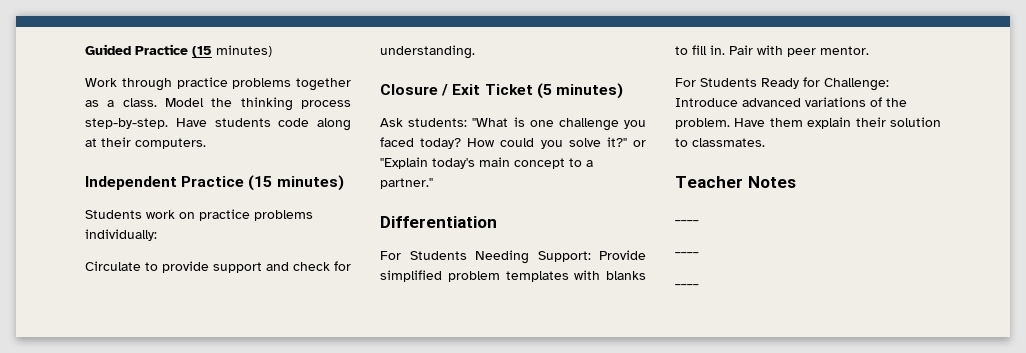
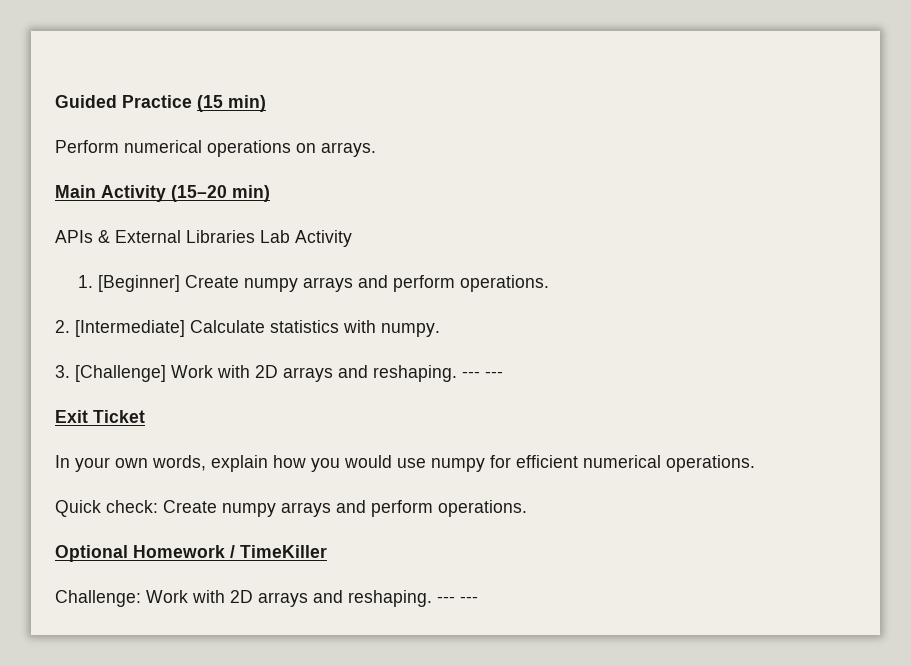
[216,45,272,57] [85,77,351,91] [85,97,351,111] [85,118,351,131] [85,137,206,149] [85,175,344,191] [85,209,313,221] [85,229,157,241] [85,261,351,273] [380,45,475,59] [380,83,623,99] [380,117,646,131] [380,137,646,149] [380,157,593,169] [380,178,433,189] [380,216,497,228] [380,250,646,264] [380,270,646,282] [675,45,869,57] [675,77,889,91] [675,97,907,107] [675,117,941,129] [675,138,765,147] [675,176,796,188] [675,220,699,222] [675,252,699,254] [675,284,699,286] minutes) // Work through practice problems together as a class. Model the thinking process step-by-step. Have students code along at their computers. // Independent Practice (15 minutes) // Students work on practice problems individually: // Circulate to provide support and check for understanding. // Closure / Exit Ticket (5 minutes) // Ask students: "What is one challenge you faced today? How could you solve it?" or "Explain today's main concept to a partner." // Differentiation // For Students Needing Support: Provide simplified problem templates with blanks to fill in. Pair with peer mentor. // For Students Ready for Challenge: Introduce advanced variations of the problem. Have them explain their solution to classmates. // Teacher Notes // ____ // ____ // ____ -> [228,95,266,112] [55,140,376,157] [55,185,270,202] [55,230,352,247] [78,275,550,292] [55,320,440,337] [55,365,503,382] [55,410,145,423] [55,455,755,472] [55,500,527,517] [55,545,327,562] [55,590,478,607] min) // Perform numerical operations on arrays. // Main Activity (15–20 min) // APIs & External Libraries Lab Activity // 1. [Beginner] Create numpy arrays and perform operations. // 2. [Intermediate] Calculate statistics with numpy. // 3. [Challenge] Work with 2D arrays and reshaping. --- --- // Exit Ticket // In your own words, explain how you would use numpy for efficient numerical operations. // Quick check: Create numpy arrays and perform operations. // Optional Homework / TimeKiller // Challenge: Work with 2D arrays and reshaping. --- ---

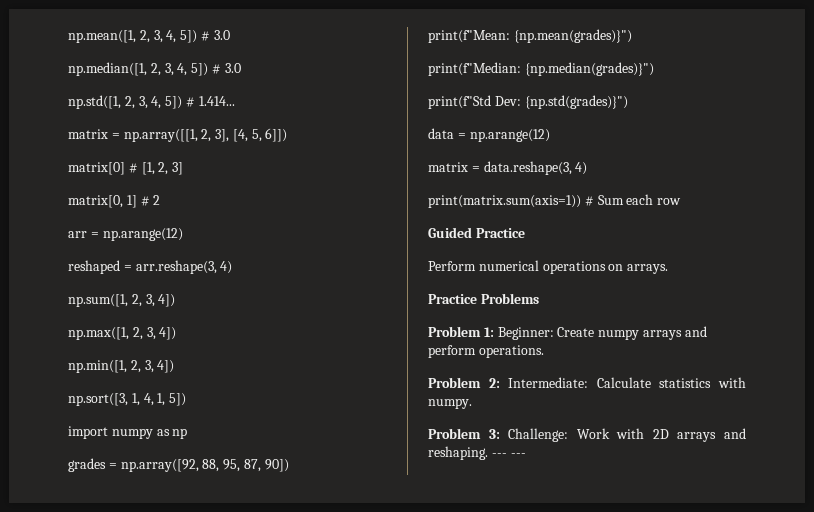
(55, 101) none -> [68,30,230,43] [68,62,241,76] [68,95,235,109] [68,128,288,142] [68,162,184,175] [68,195,161,208] [68,228,183,241] [68,260,233,274] [68,294,176,307] [68,327,177,340] [68,360,175,373] [68,393,187,406] [68,426,188,439] [68,458,289,472] [428,29,632,43] [428,62,654,76] [428,95,628,109] [428,128,550,142] [428,161,588,175] [428,194,682,208] np.mean([1, 2, 3, 4, 5]) # 3.0 // np.median([1, 2, 3, 4, 5]) # 3.0 // np.std([1, 2, 3, 4, 5]) # 1.414... // matrix = np.array([[1, 2, 3], [4, 5, 6]]) // matrix[0] # [1, 2, 3] // matrix[0, 1] # 2 // arr = np.arange(12) // reshaped = arr.reshape(3, 4) // np.sum([1, 2, 3, 4]) // np.max([1, 2, 3, 4]) // np.min([1, 2, 3, 4]) // np.sort([3, 1, 4, 1, 5]) // import numpy as np // grades = np.array([92, 88, 95, 87, 90]) // print(f"Mean: {np.mean(grades)}") // print(f"Median: {np.median(grades)}") // print(f"Std Dev: {np.std(grades)}") // data = np.arange(12) // matrix = data.reshape(3, 4) // print(matrix.sum(axis=1)) # Sum each row //
[197,95,266,112] (15 min) -> (525, 233) none
[55,185,270,202] [55,230,352,247] [78,275,550,292] [55,320,185,337] Main Activity (15–20 min) // APIs & External Libraries Lab Activity // 1. [Beginner] Create numpy arrays and perform operations. // 2. [Intermediate] -> [428,293,539,304] [428,326,707,340] [428,345,544,358] [428,377,589,388] Practice Problems // Problem 1: Beginner: Create numpy arrays and perform operations. // Problem 2: Intermediate:
[55,365,503,382] [55,410,145,423] [55,455,755,472] [55,500,527,517] [55,545,327,562] 3. [Challenge] Work with 2D arrays and reshaping. --- --- // Exit Ticket // In your own words, explain how you would use numpy for efficient numerical operations. // Quick check: Create numpy arrays and perform operations. // Optional Homework / TimeKiller // -> [428,428,500,439] Problem 3:

